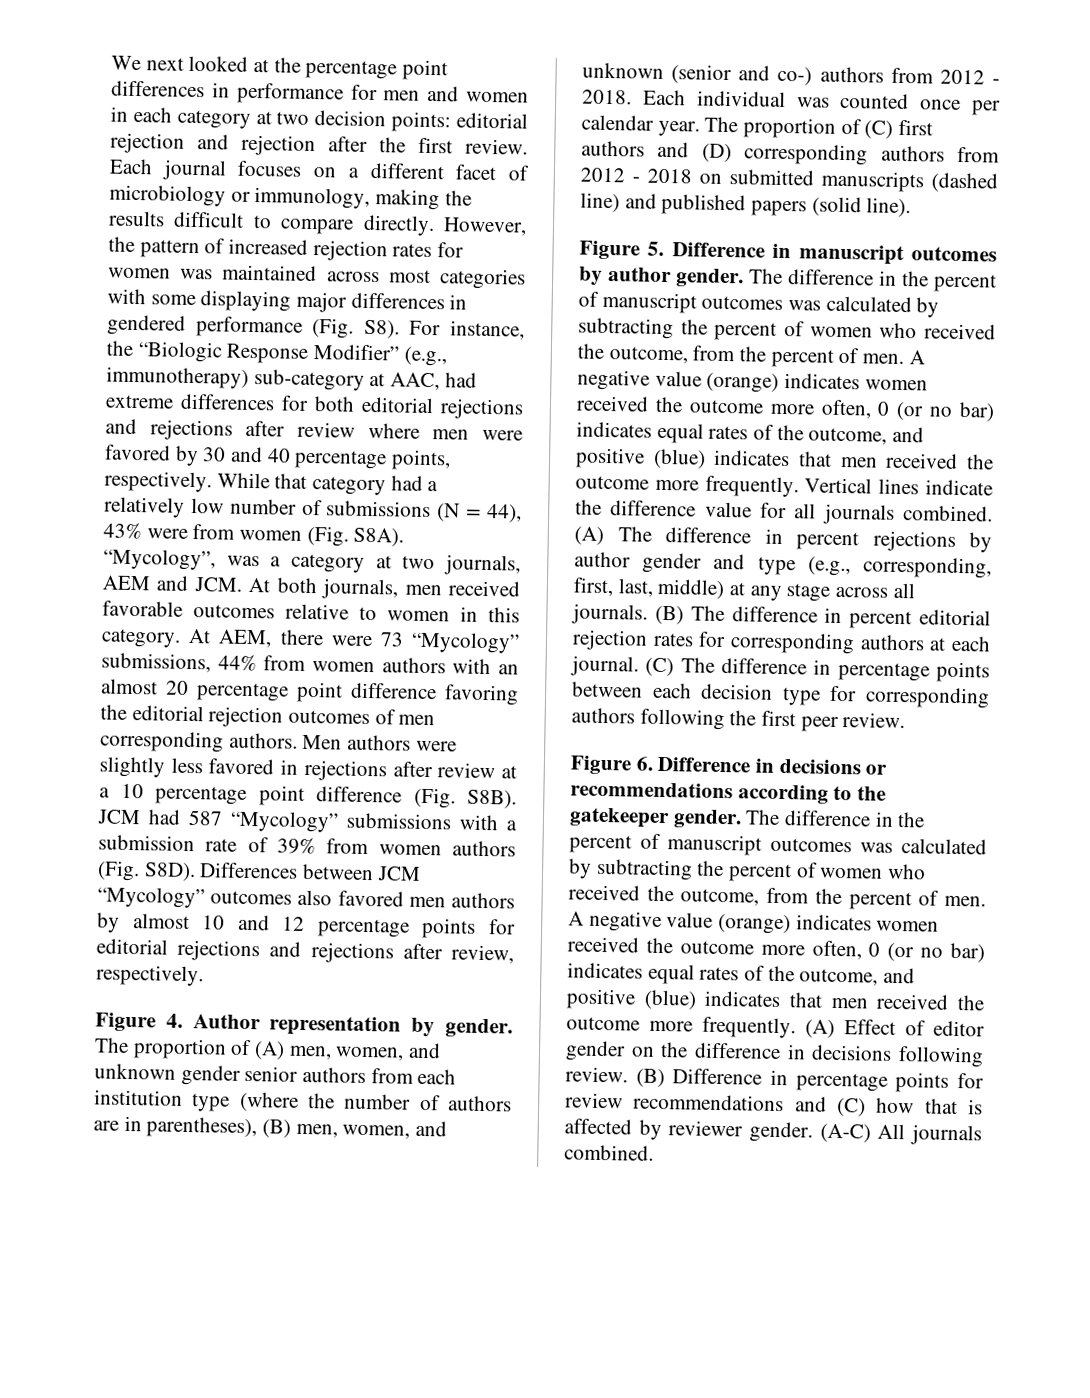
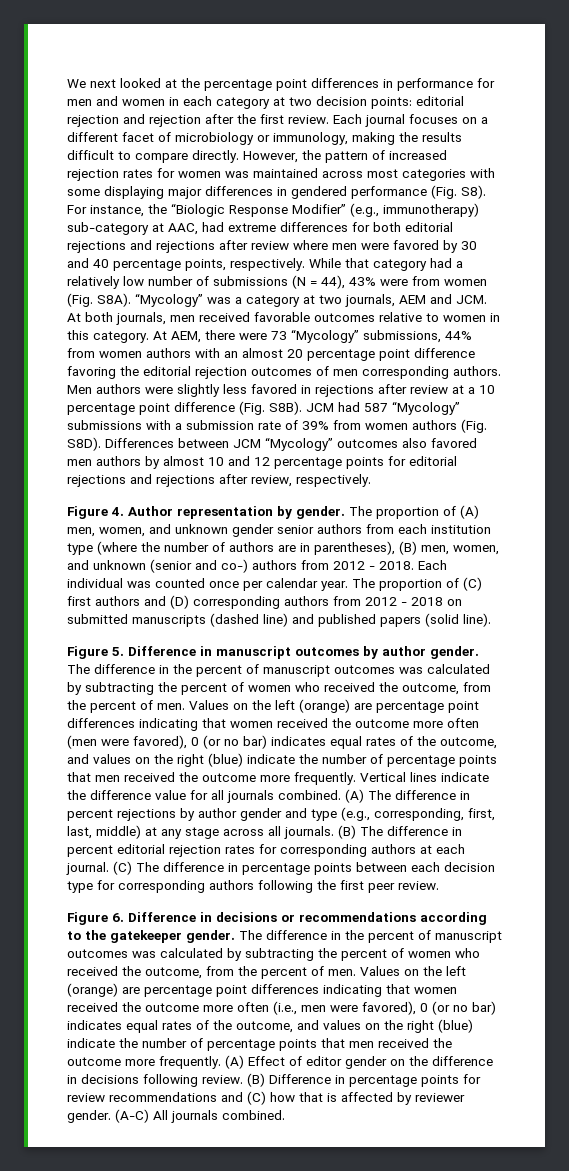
[103,548,216,571] “Mycology”, -> [135,293,203,307] “Mycology”
[908,350,925,365] [577,369,928,393] [576,395,872,419] A negative value (orange) indicates women received the outcome more often, -> [189,699,479,713] [67,718,479,731] [67,735,187,749] Values on the left (orange) are percentage point differences indicating that women received the outcome more often (men were favored),
[575,447,791,469] positive (blue) indicates -> [93,753,497,767] values on the right (blue) indicate the number of percentage points
[568,910,940,935] [567,936,862,960] A negative value (orange) indicates women received the outcome more often, -> [360,966,466,976] [67,983,457,997] [67,1001,416,1015] Values on the left (orange) are percentage point differences indicating that women received the outcome more often (i.e., men were favored),
[566,988,782,1010] positive (blue) indicates -> [323,1019,473,1033] [67,1038,317,1051] values on the right (blue) indicate the number of percentage points

